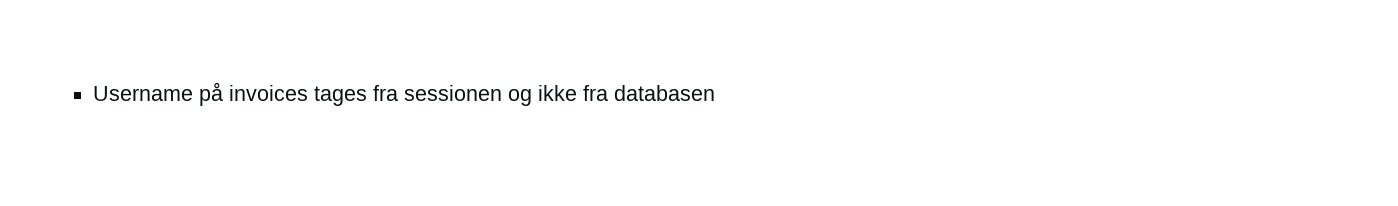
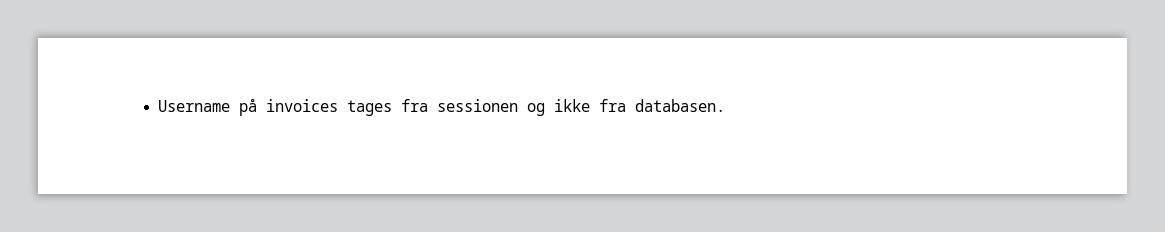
[614,85,716,101] databasen -> [634,99,725,112] databasen.

